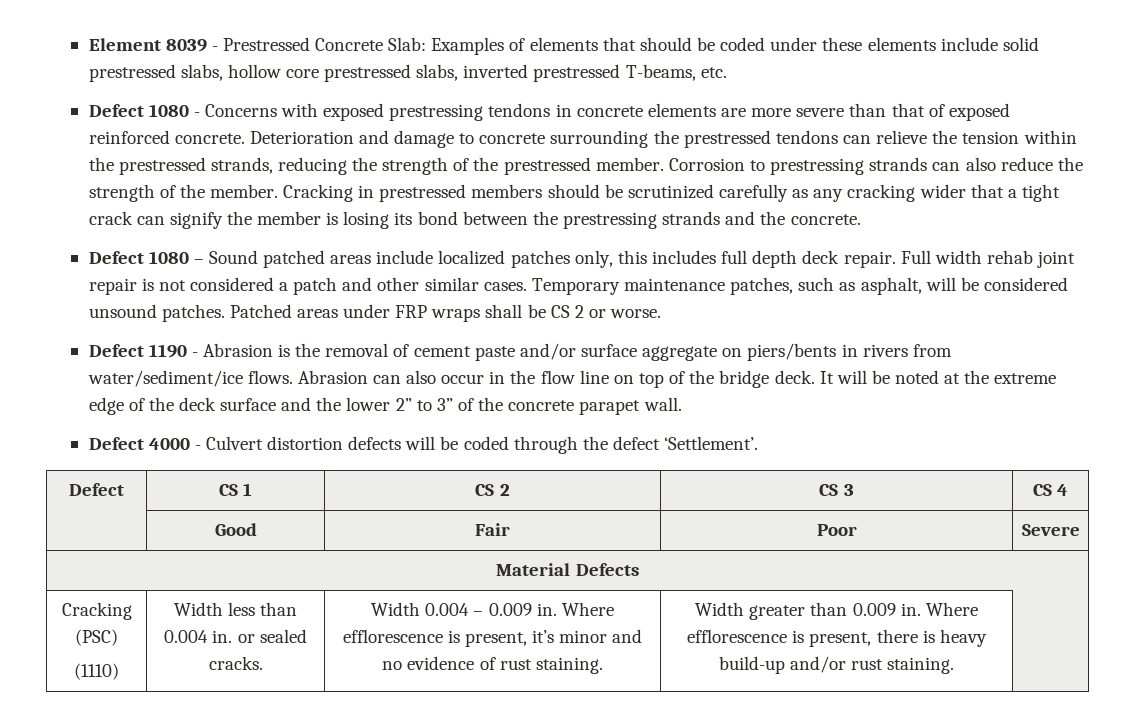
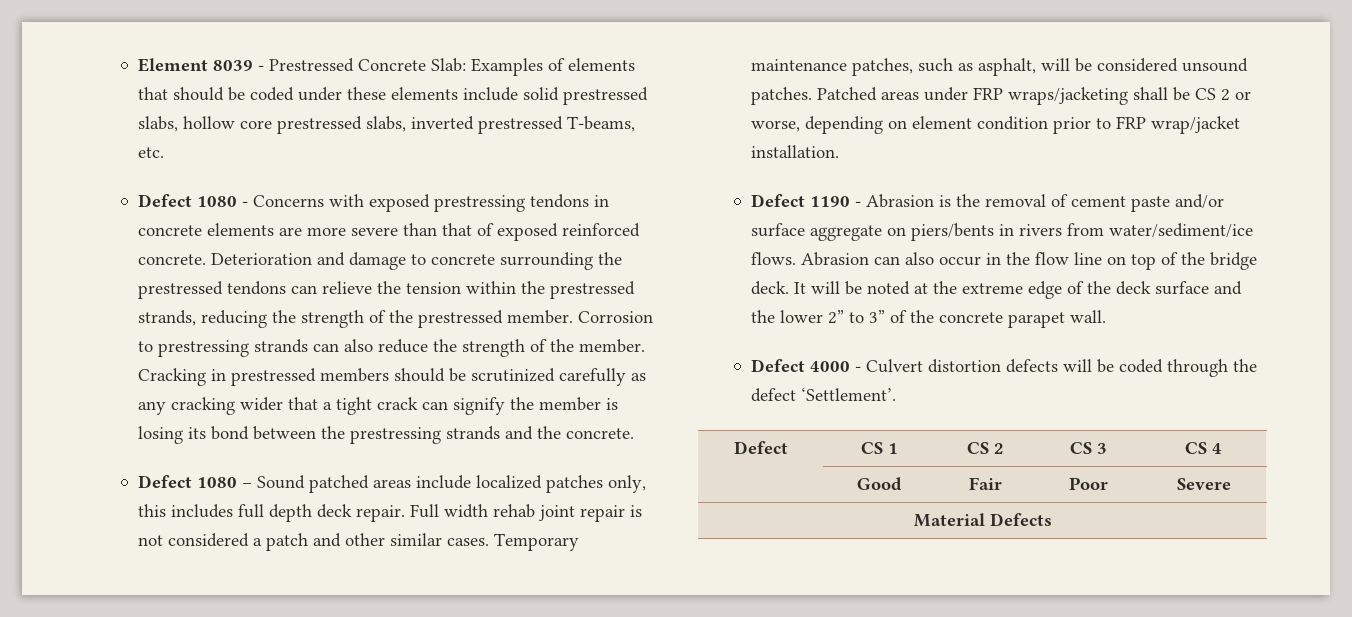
[431,308,481,322] wraps -> [1007,87,1128,105] wraps/jacketing
[610,309,662,318] worse. -> [750,116,1240,134] [750,145,839,158] worse, depending on element condition prior to FRP wrap/jacket installation.
[61,602,132,620] [75,629,118,646] [74,663,119,680] [173,602,298,616] [164,629,307,643] [208,656,263,670] [371,602,614,616] [342,629,643,647] [382,656,603,674] [695,602,978,620] [687,629,987,647] [718,656,955,674] // Cracking (PSC) // (1110) | Width less than 0.004 in. or sealed cracks. | Width 0.004 – 0.009 in. Where efflorescence is present, it’s minor and no evidence of rust staining. | Width greater than 0.009 in. Where efflorescence is present, there is heavy build-up and/or rust staining. | -> (1052, 519) none

